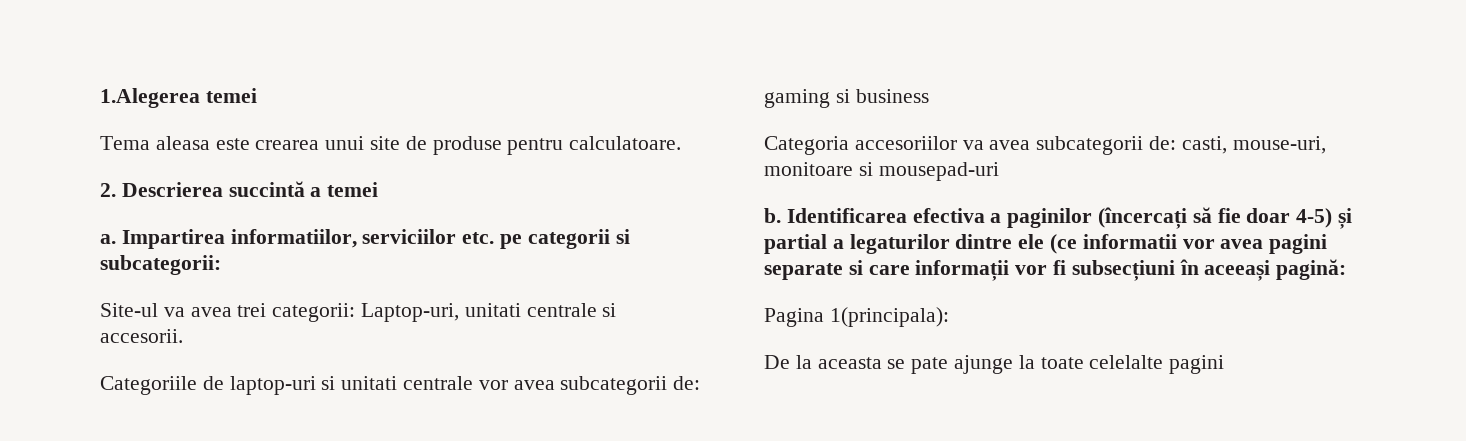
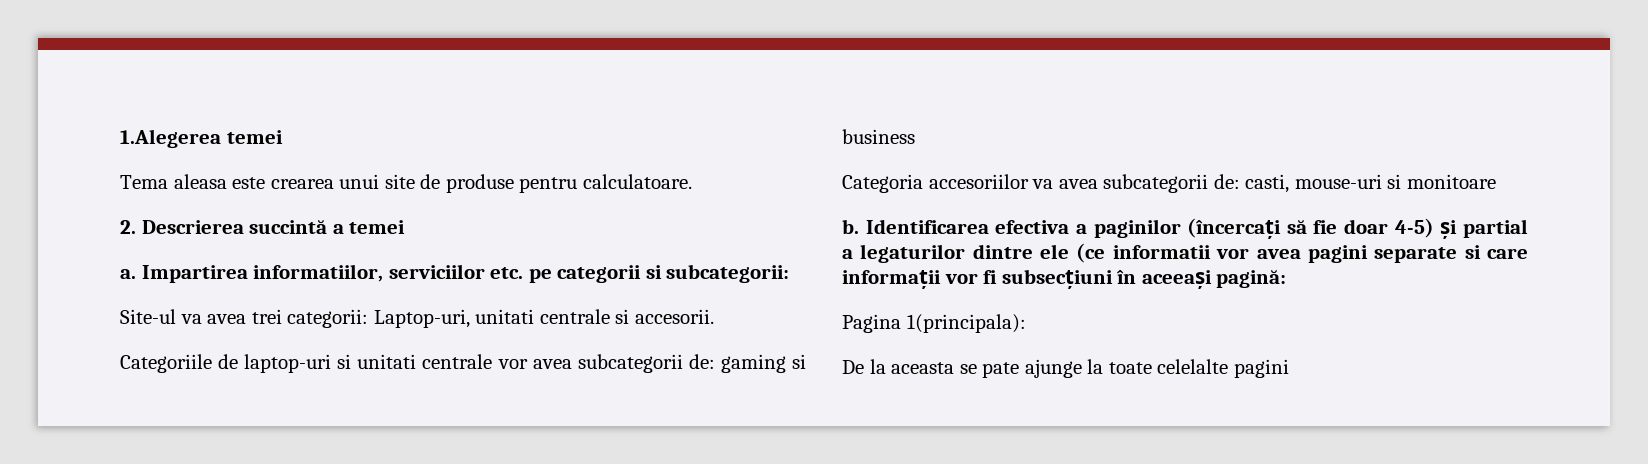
[1232,136,1326,154] mouse-uri, -> [1294,174,1402,189] mouse-uri si
[858,162,999,181] si mousepad-uri -> (1496, 181) none

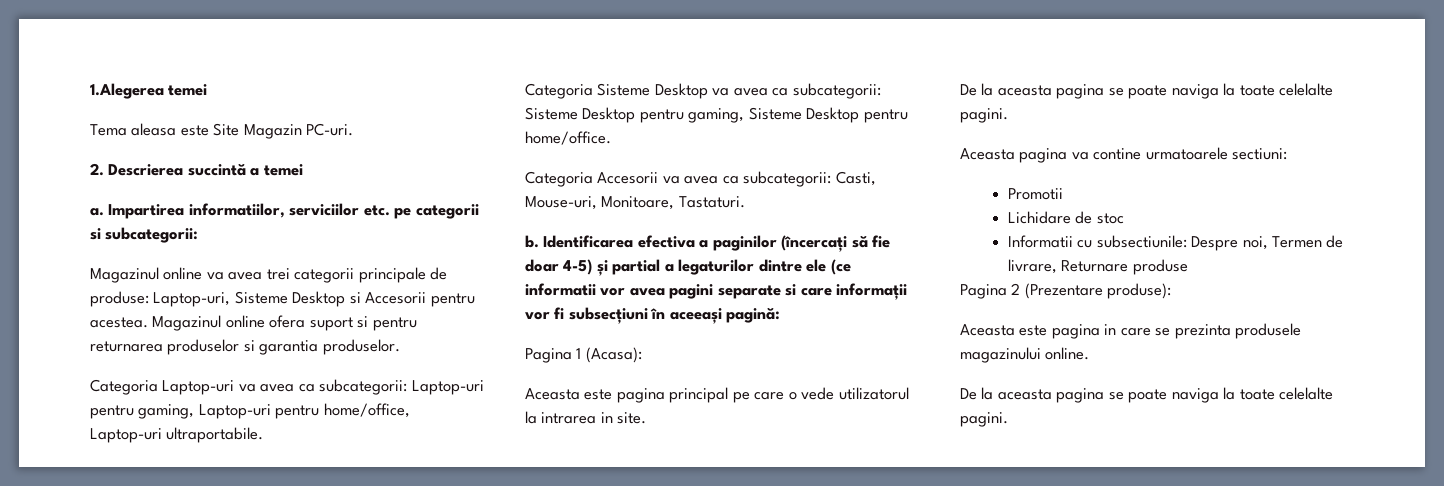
[270,174,692,193] crearea unui site de produse pentru calculatoare. -> [213,123,354,139] Site Magazin PC-uri.
[120,309,176,324] Site-ul -> [90,267,203,283] Magazinul online
[287,309,714,328] [120,354,806,373] [842,129,915,144] [842,174,1496,193] categorii: Laptop-uri, unitati centrale si accesorii. // Categoriile de laptop-uri si unitati centrale vor avea subcategorii de: gaming si business // Categoria accesoriilor va avea subcategorii de: casti, mouse-uri si monitoare -> [294,267,448,283] [90,291,475,307] [90,315,417,331] [90,339,400,355] [90,379,484,395] [90,403,410,419] [90,427,264,443] [525,83,881,99] [525,107,908,123] [525,131,611,145] [525,171,876,187] [525,196,745,210] categorii principale de produse: Laptop-uri, Sisteme Desktop si Accesorii pentru acestea. Magazinul online ofera suport si pentru returnarea produselor si garantia produselor. // Categoria Laptop-uri va avea ca subcategorii: Laptop-uri pentru gaming, Laptop-uri pentru home/office, Laptop-uri ultraportabile. // Categoria Sisteme Desktop va avea ca subcategorii: Sisteme Desktop pentru gaming, Sisteme Desktop pentru home/office. // Categoria Accesorii va avea ca subcategorii: Casti, Mouse-uri, Monitoare, Tastaturi.
[906,314,1026,333] [842,359,1289,378] 1(principala): // De la aceasta se pate ajunge la toate celelalte pagini -> [576,347,642,363] [525,387,909,403] [525,411,647,424] [960,83,1334,99] [960,108,1008,123] [960,147,1288,163] [1007,188,1063,200] [1007,211,1124,224] [1007,235,1344,251] [1007,259,1188,275] [960,283,1172,299] [960,323,1302,339] [960,347,1090,363] [960,387,1334,403] [960,412,1008,427] 1 (Acasa): // Aceasta este pagina principal pe care o vede utilizatorul la intrarea in site. // De la aceasta pagina se poate naviga la toate celelalte pagini. // Aceasta pagina va contine urmatoarele sectiuni: // Promotii // Lichidare de stoc // Informatii cu subsectiunile: Despre noi, Termen de livrare, Returnare produse // Pagina 2 (Prezentare produse): // Aceasta este pagina in care se prezinta produsele magazinului online. // De la aceasta pagina se poate naviga la toate celelalte pagini.

